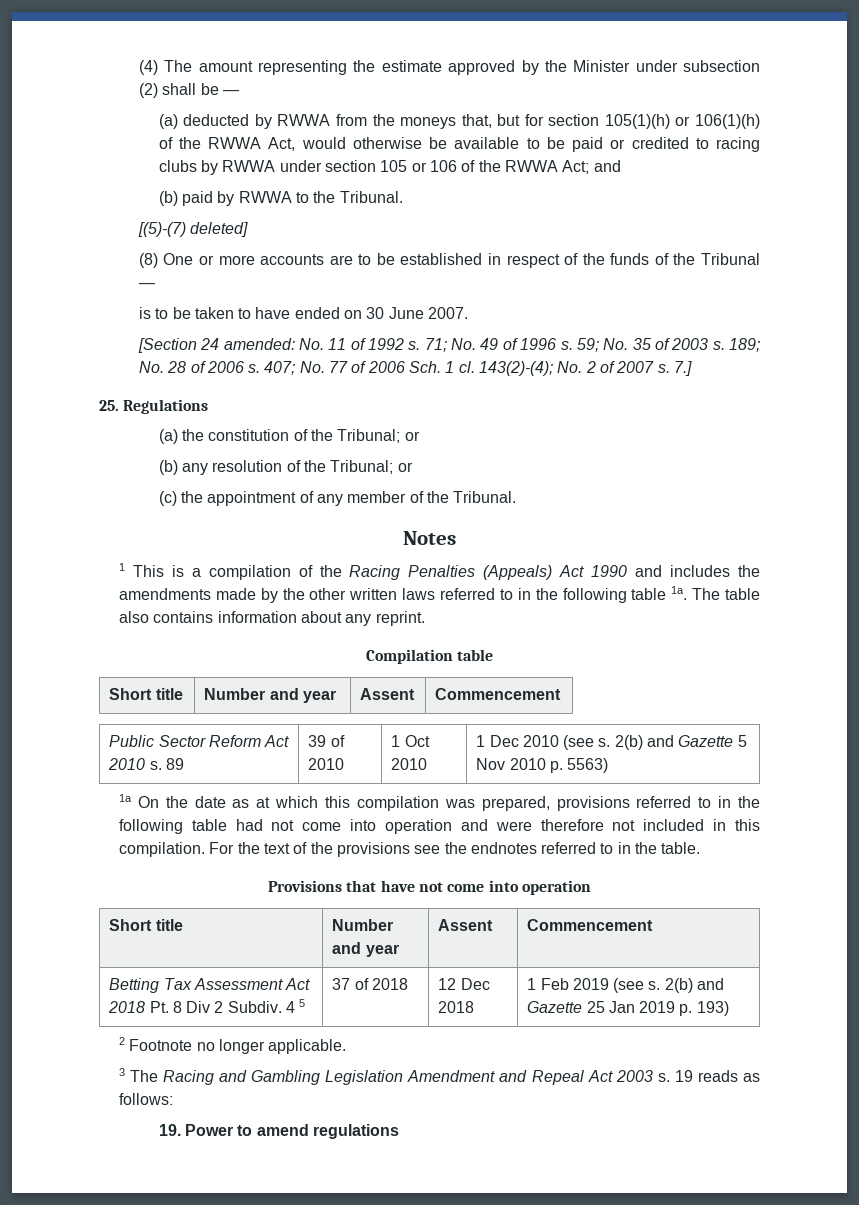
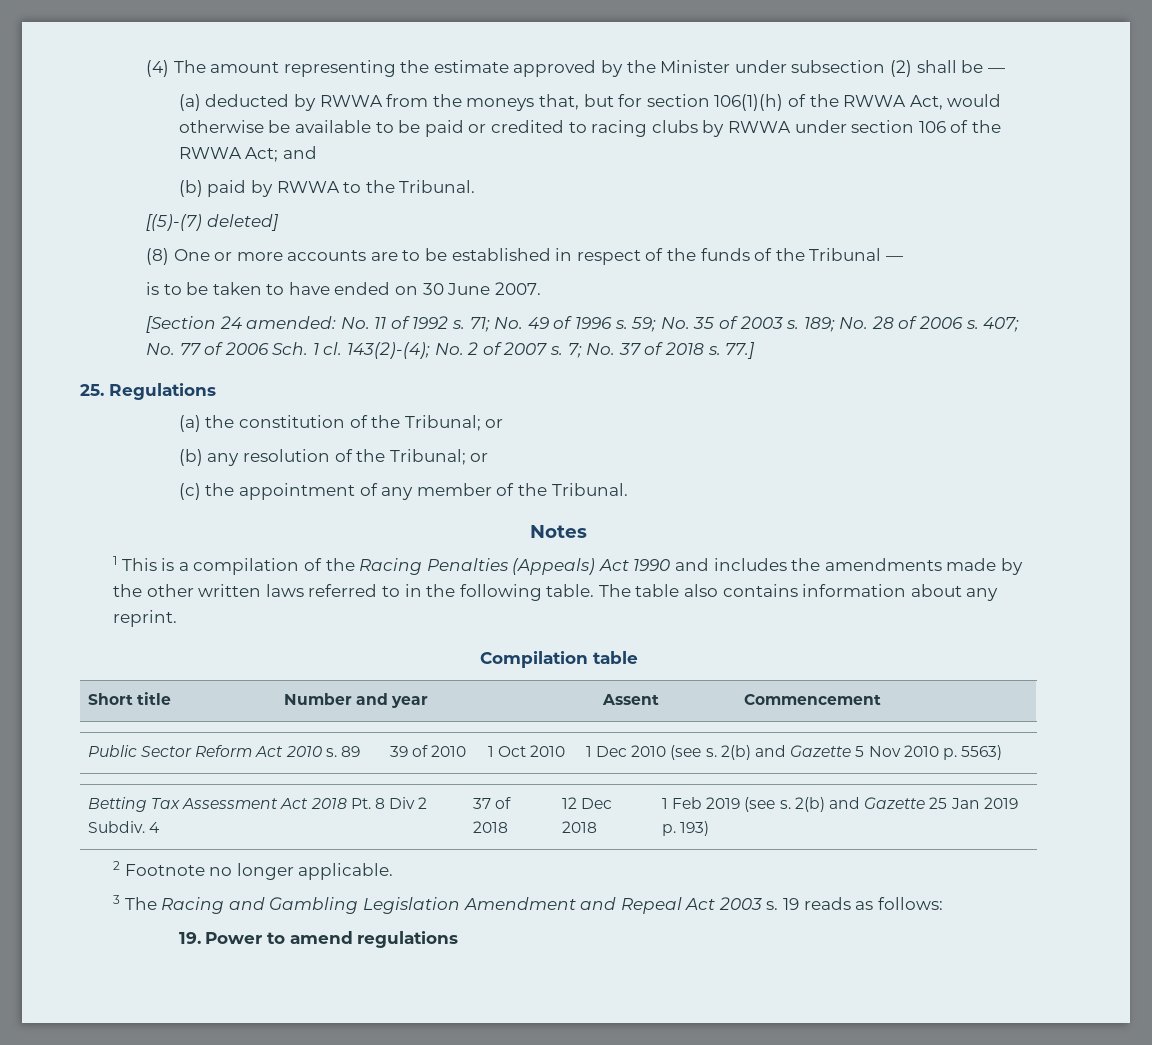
[604,114,691,129] 105(1)(h) or -> (710, 100) none
[380,160,427,172] 105 or -> (915, 126) none
[673,361,692,376] 7.] -> [567,342,756,359] 7; No. 37 of 2018 s. 77.]
[631,586,688,600] table 1a. -> [546,584,595,597] table.
[118,794,760,811] [118,819,760,834] [118,842,701,857] [268,880,591,895] [109,919,183,931] [332,919,394,931] [332,942,399,957] [438,919,494,931] [527,919,654,931] // 1a On the date as at which this compilation was prepared, provisions referred to in the following table had not come into operation and were therefore not included in this compilation. For the text of the provisions see the endnotes referred to in the table. // Provisions that have not come into operation // Short title | Number and year | Assent | Commencement -> (1003, 752) none
[299,999,306,1007] 5 -> (161, 827) none

